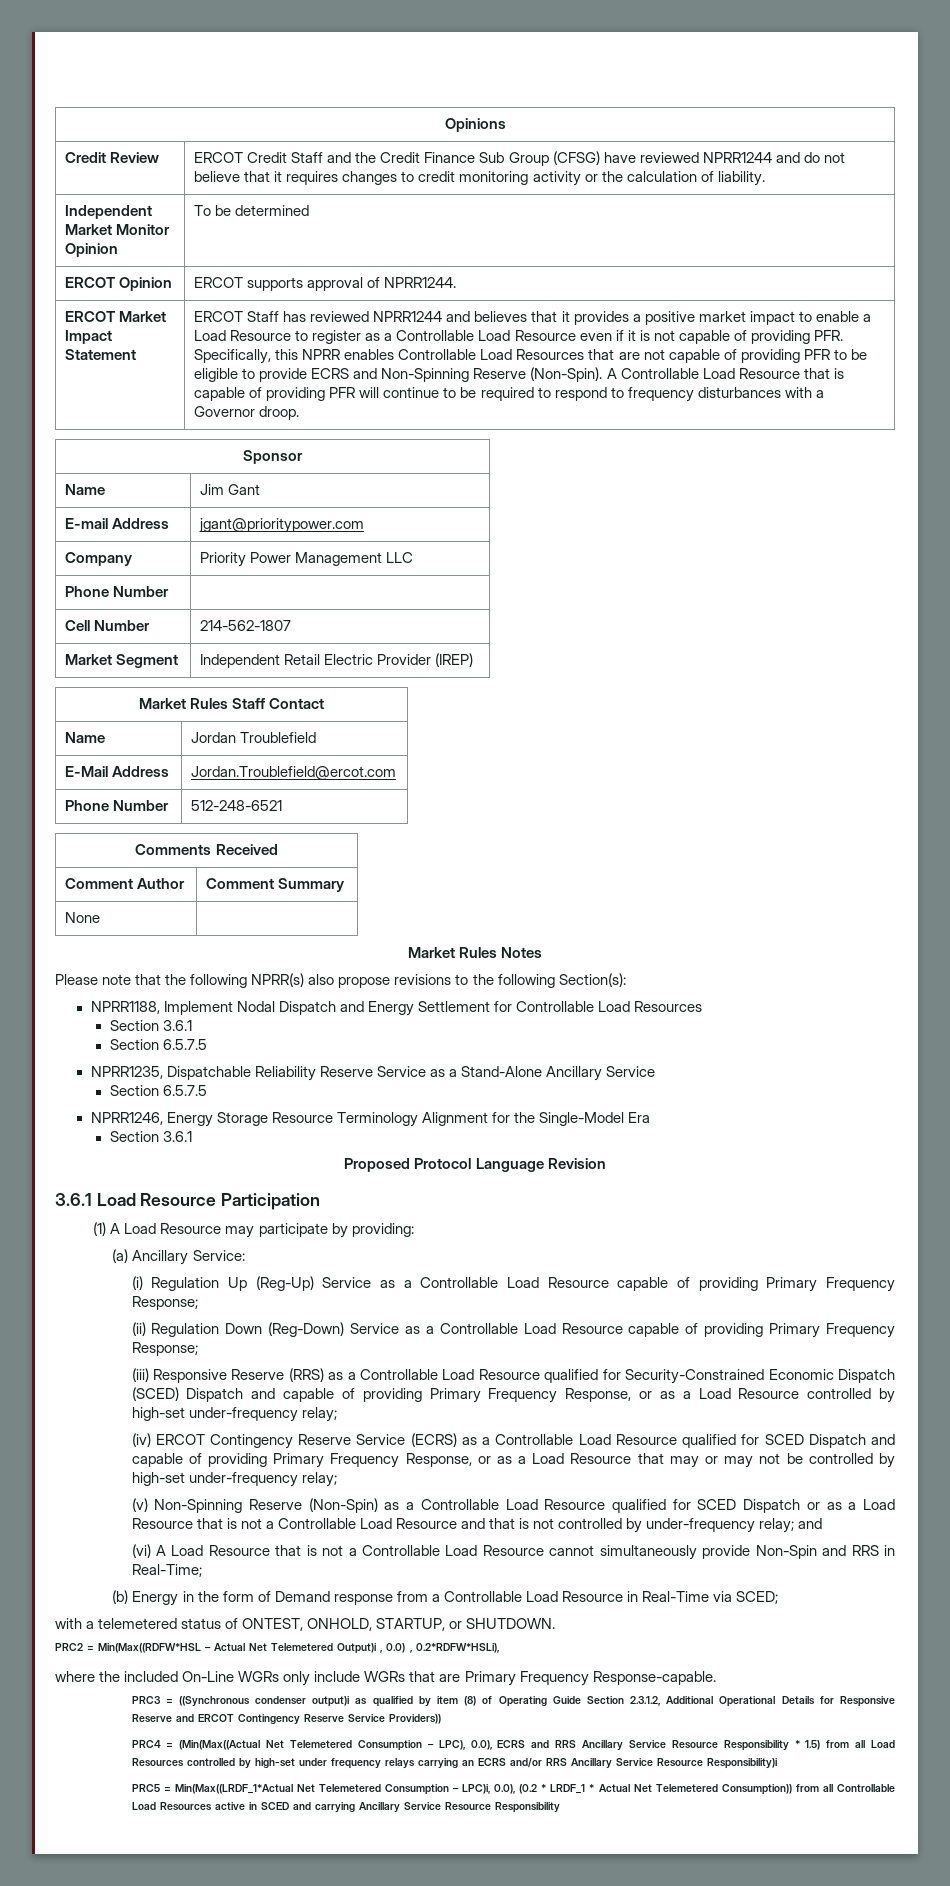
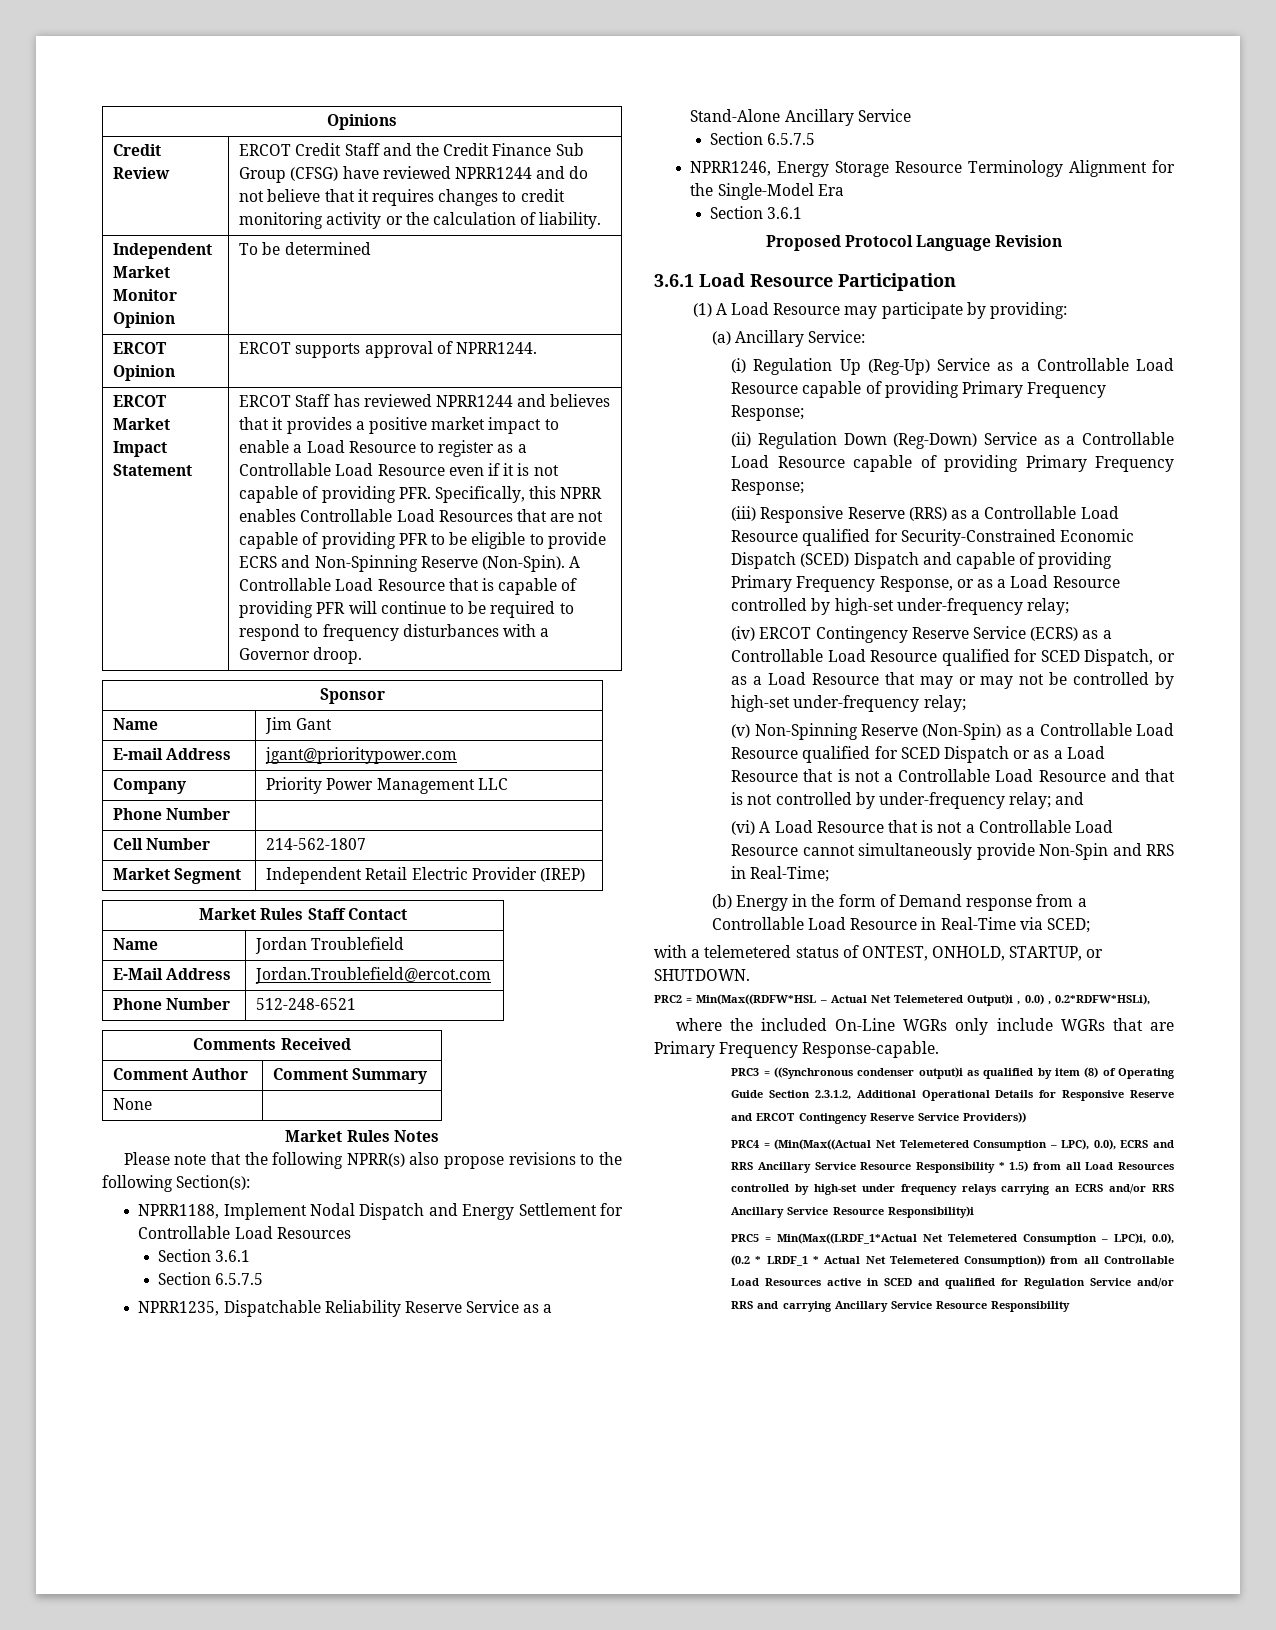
[808,1434,896,1448] [131,1453,472,1468] Dispatch and capable of providing Primary Frequency Response, -> [1084,649,1154,666] Dispatch,
(311, 1806) none -> [945,1278,1174,1289] [731,1301,779,1309] qualified for Regulation Service and/or RRS and

